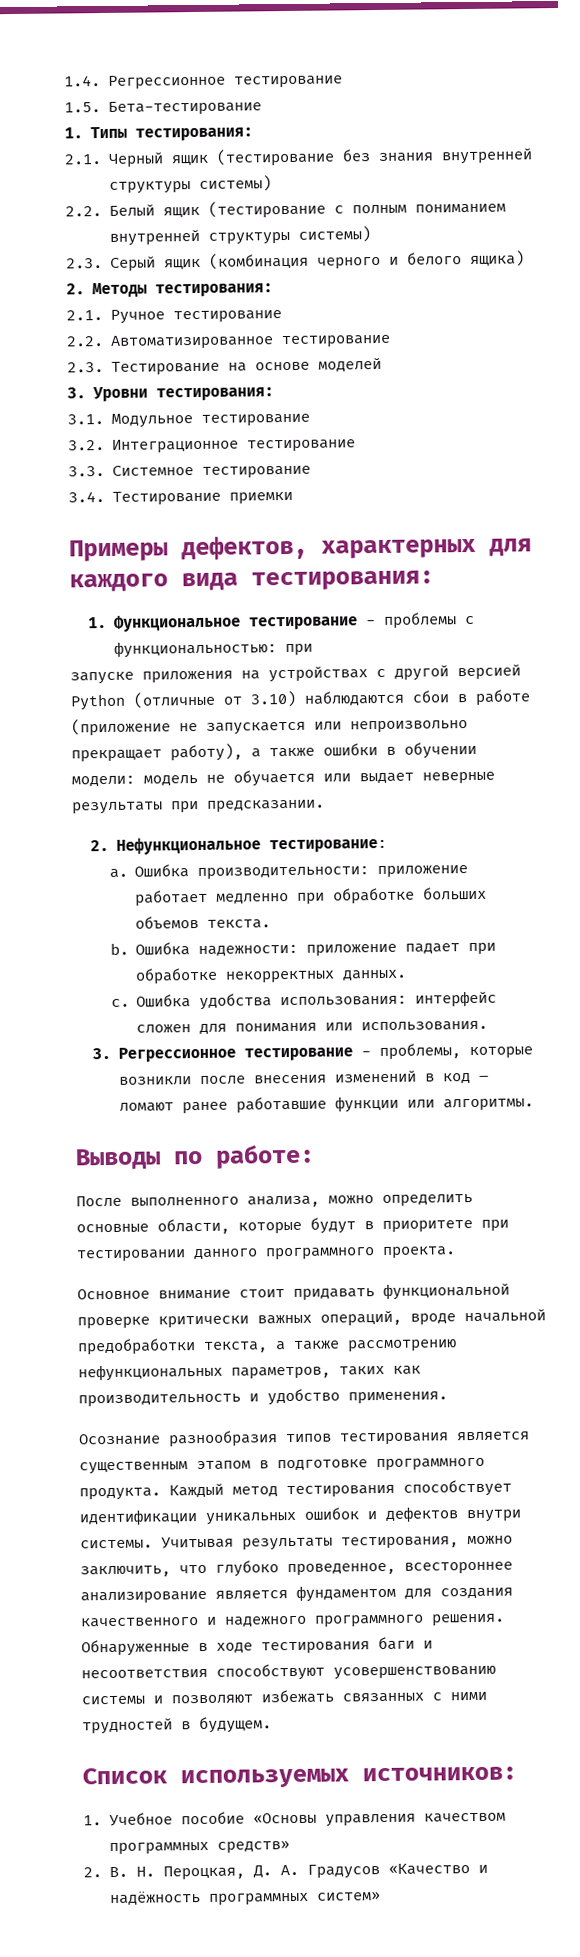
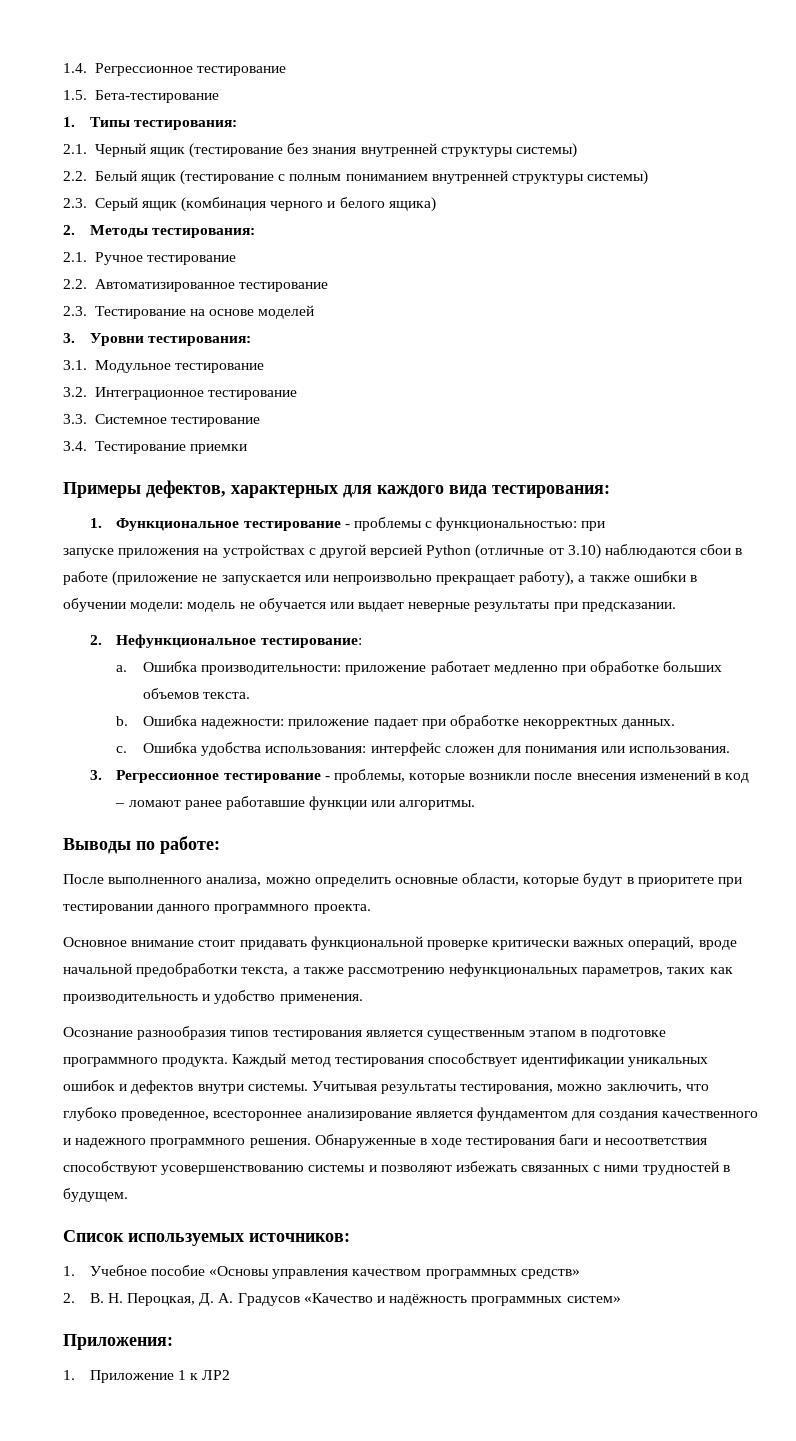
(381, 1896) none -> [63,1334,173,1350] [63,1370,231,1383] // Приложения: // 1. Приложение 1 к ЛР2

